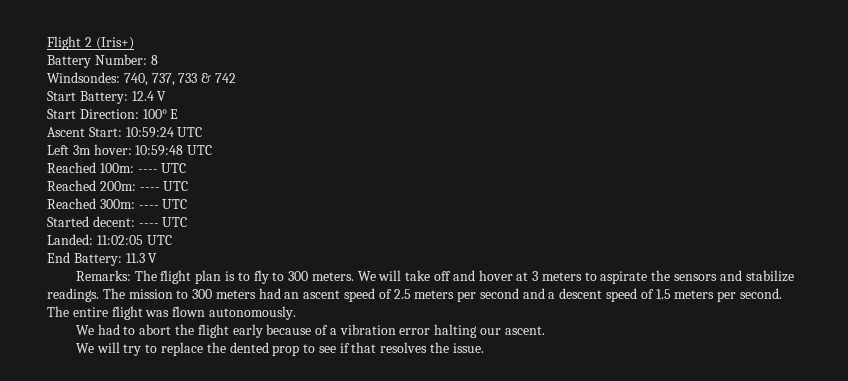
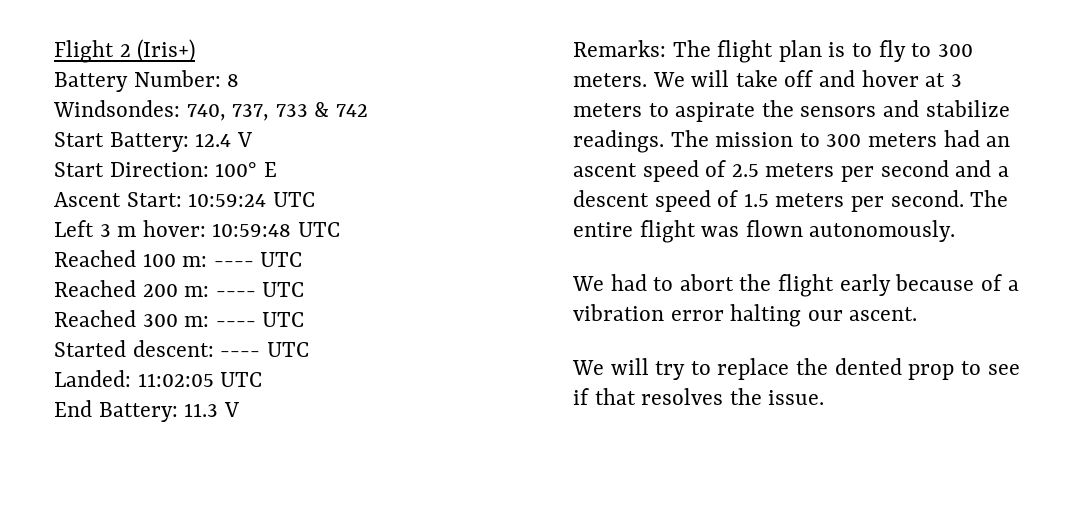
[72,145,91,155] 3m -> [99,224,137,237] 3 m
[99,163,187,173] [47,180,189,191] [47,198,135,209] 100m: ---- UTC // Reached 200m: ---- UTC // Reached 300m: -> [142,252,303,267] [54,280,305,297] [54,310,210,327] 100 m: ---- UTC // Reached 200 m: ---- UTC // Reached 300 m:
[92,216,135,227] decent: -> [132,340,214,357] descent:

